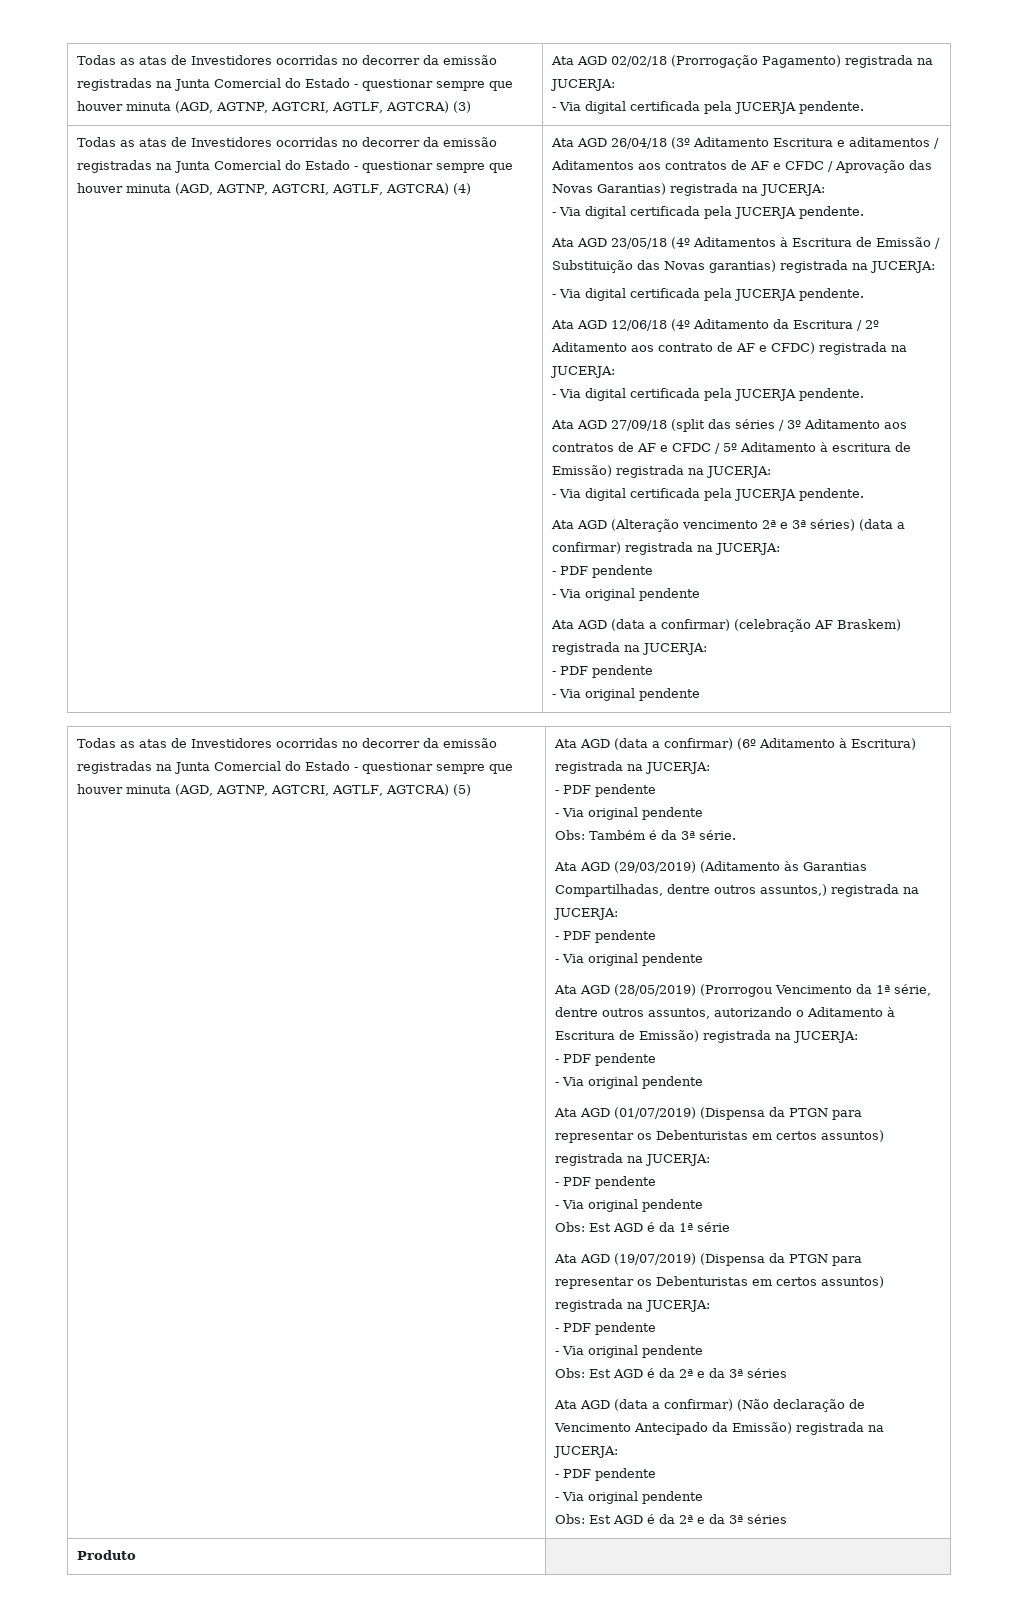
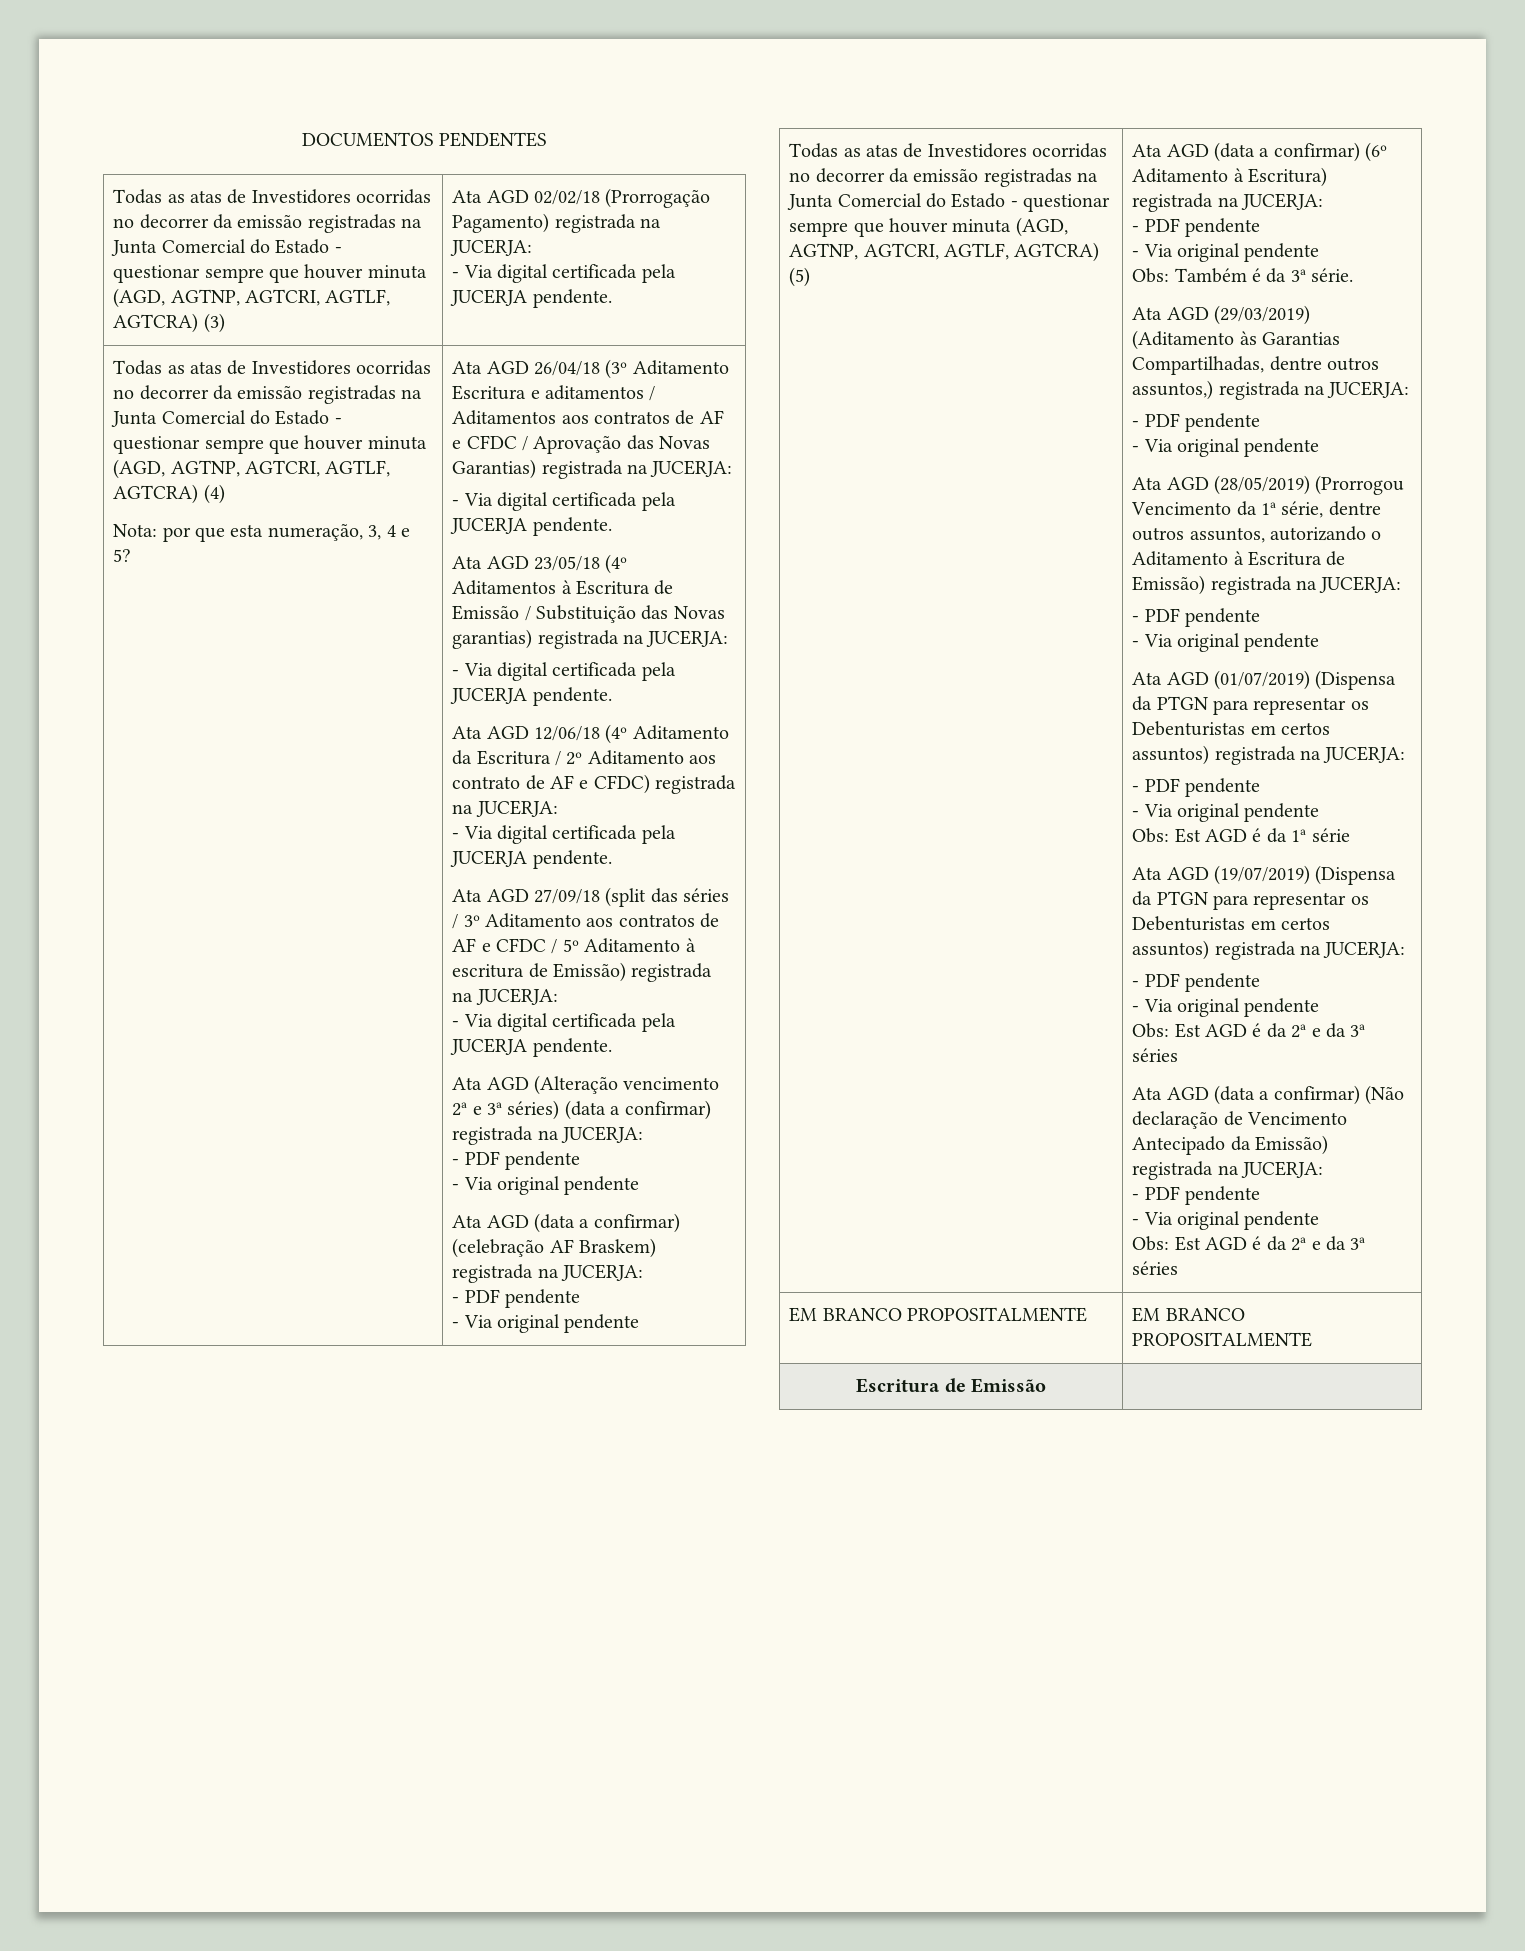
(76, 60) none -> [301,132,548,147] DOCUMENTOS PENDENTES //
(472, 189) none -> [113,523,410,542] [113,549,132,562] // Nota: por que esta numeração, 3, 4 e 5?
[76,1550,136,1560] Produto -> [789,1307,1087,1322] [1132,1307,1245,1322] [1132,1332,1313,1347] [856,1378,1046,1393] EM BRANCO PROPOSITALMENTE | EM BRANCO PROPOSITALMENTE // Escritura de Emissão

